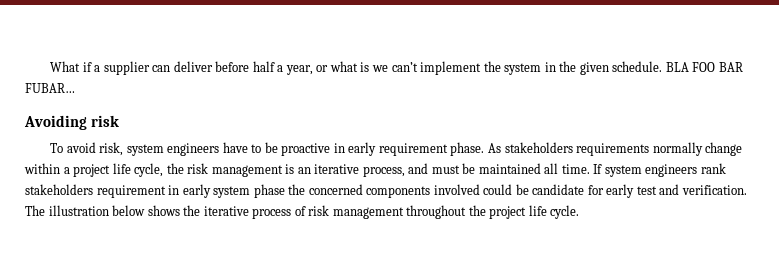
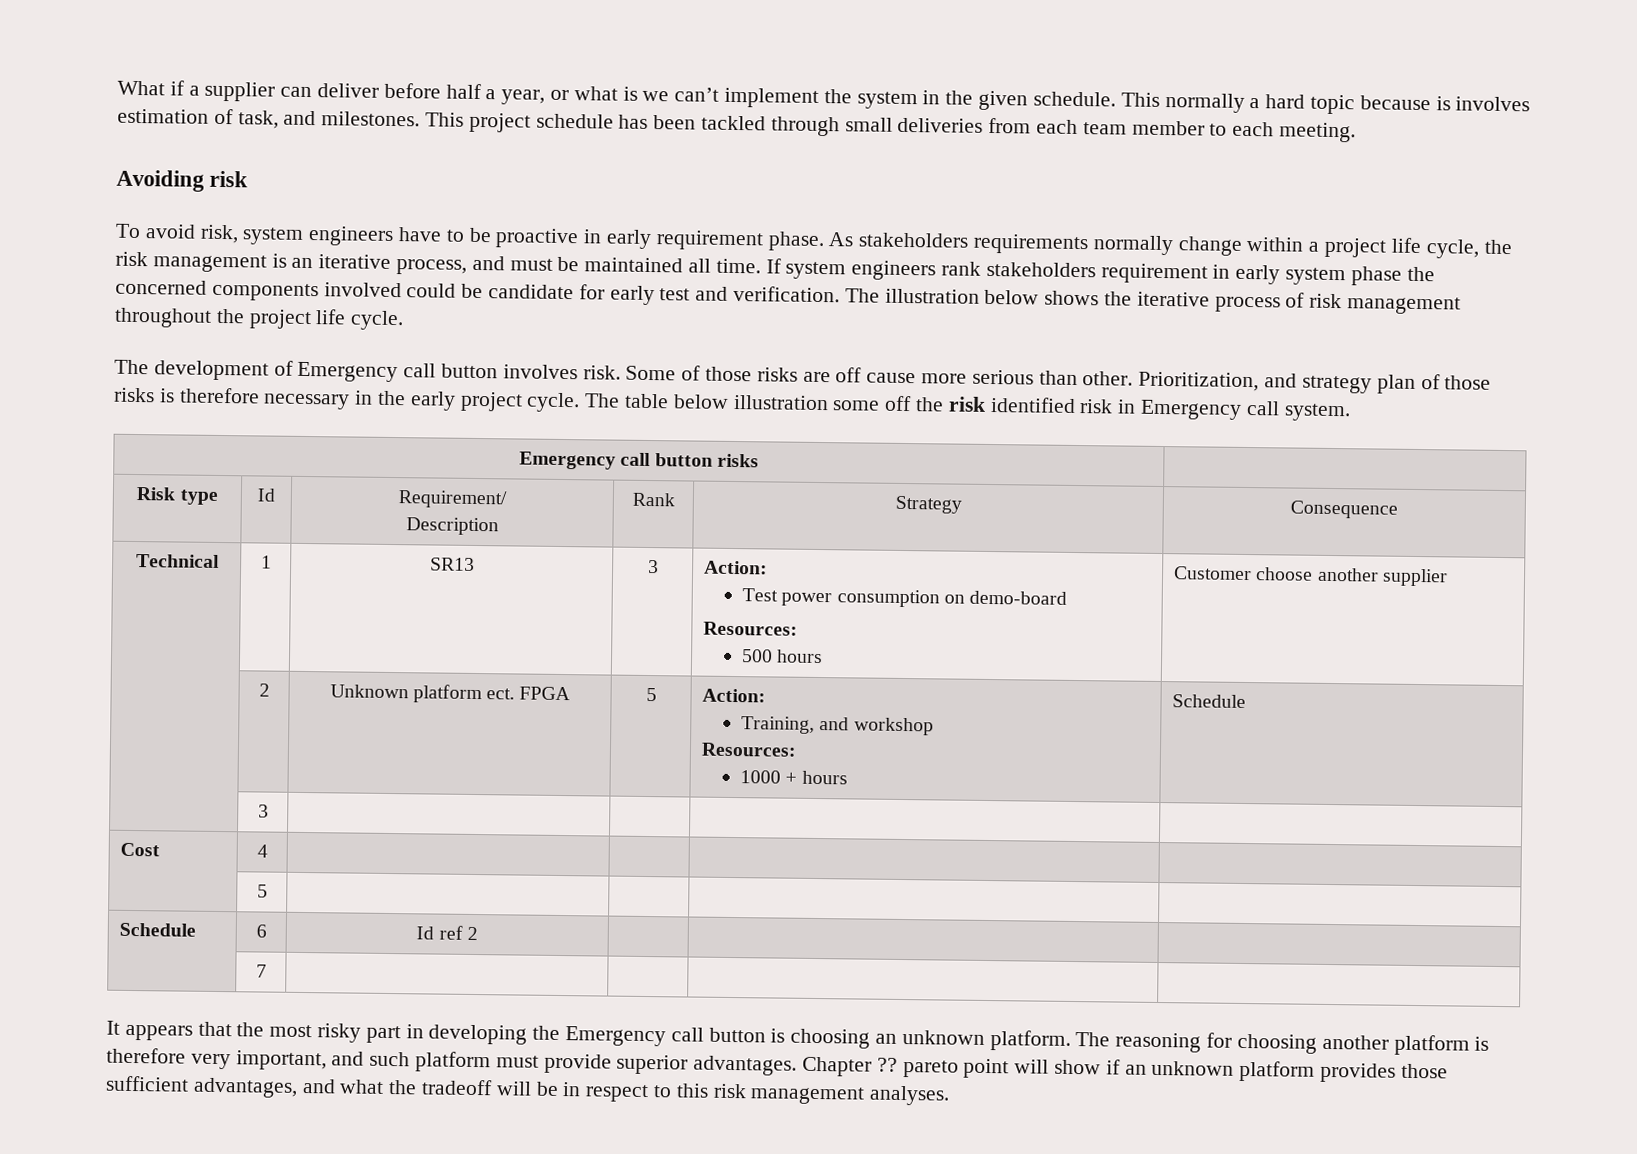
[665,62,743,72] [25,83,75,93] BLA FOO BAR FUBAR… -> [1120,92,1531,115] [117,108,1357,143] This normally a hard topic because is involves estimation of task, and milestones. This project schedule has been tackled through small deliveries from each team member to each meeting.
(580, 212) none -> [114,359,1492,394] [114,387,1351,422] [519,451,759,470] [136,487,218,505] [257,488,275,502] [398,490,507,509] [405,517,499,536] [631,492,675,507] [894,495,962,514] [1290,500,1398,519] [135,554,220,568] [260,555,272,569] [429,557,475,571] [647,559,659,574] [704,560,769,575] [741,588,1068,608] [703,621,799,636] [740,649,824,664] [1173,566,1448,587] [258,683,270,697] [329,684,571,704] [645,687,657,702] [702,688,767,703] [740,716,934,736] [701,742,798,757] [739,770,848,785] [1172,694,1247,709] [257,804,269,818] [120,842,161,857] [256,844,268,858] [256,884,268,898] [119,922,197,937] [255,924,267,938] [416,925,478,941] [255,964,267,978] [106,1020,1490,1056] [106,1047,1448,1083] [105,1075,951,1106] // The development of Emergency call button involves risk. Some of those risks are off cause more serious than other. Prioritization, and strategy plan of those risks is therefore necessary in the early project cycle. The table below illustration some off the risk identified risk in Emergency call system. // Emergency call button risks | // Risk type | Id | Requirement/ // Description | Rank | Strategy | Consequence // Technical | 1 | SR13 | 3 | Action: // Test power consumption on demo-board // Resources: // 500 hours | Customer choose another supplier // | 2 | Unknown platform ect. FPGA | 5 | Action: // Training, and workshop // Resources: // 1000 + hours | Schedule // | 3 | | | | // Cost | 4 | | | | // | 5 | | | | // Schedule | 6 | Id ref 2 | | | // | 7 | | | | // It appears that the most risky part in developing the Emergency call button is choosing an unknown platform. The reasoning for choosing another platform is therefore very important, and such platform must provide superior advantages. Chapter ?? pareto point will show if an unknown platform provides those sufficient advantages, and what the tradeoff will be in respect to this risk management analyses.

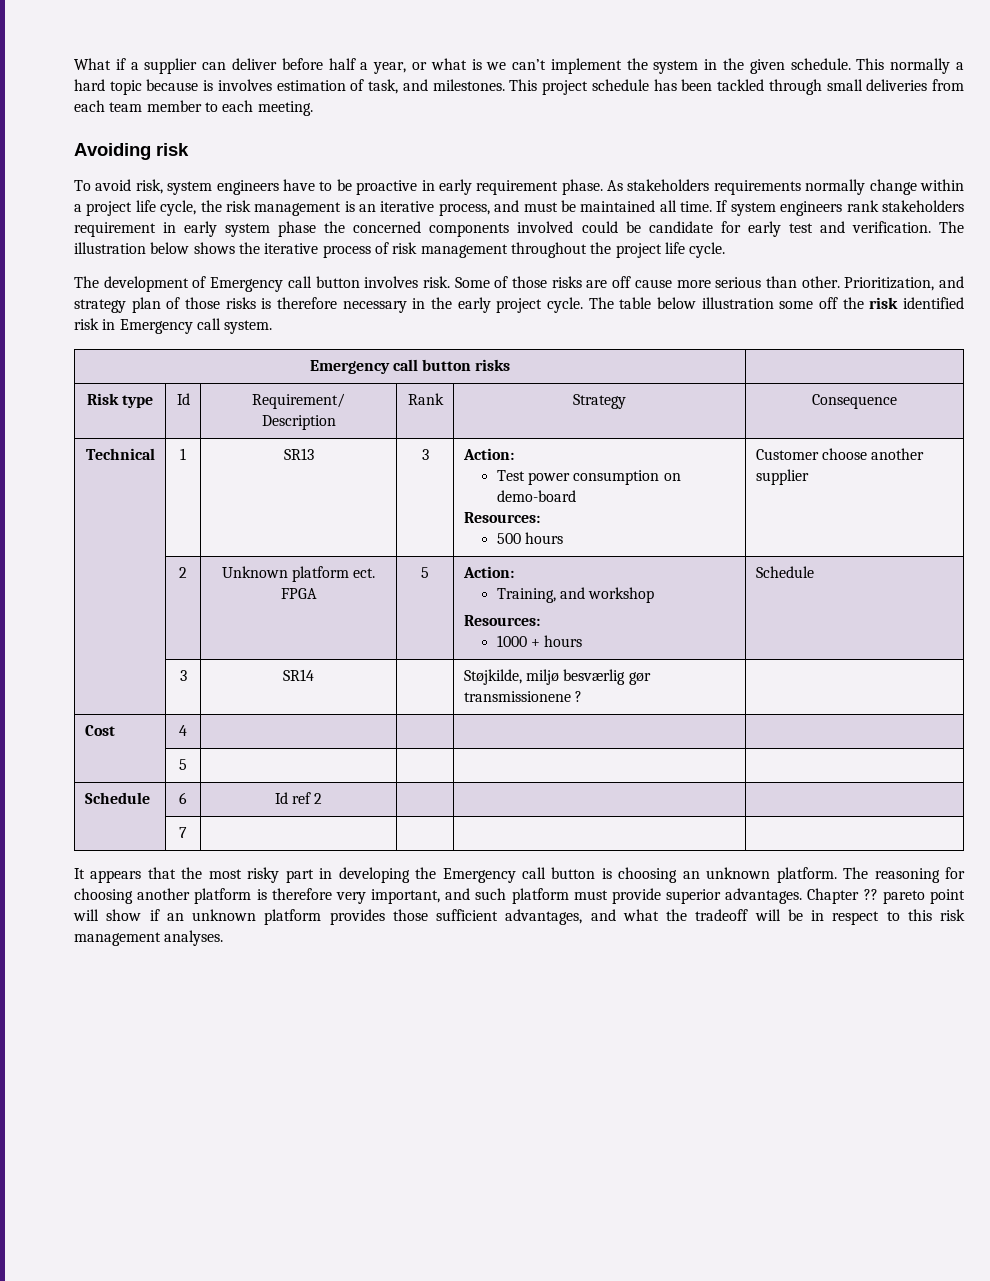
(269, 811) | | -> [283,669,314,681] [463,669,651,685] [463,691,582,702] SR14 | | Støjkilde, miljø besværlig gør transmissionene ?

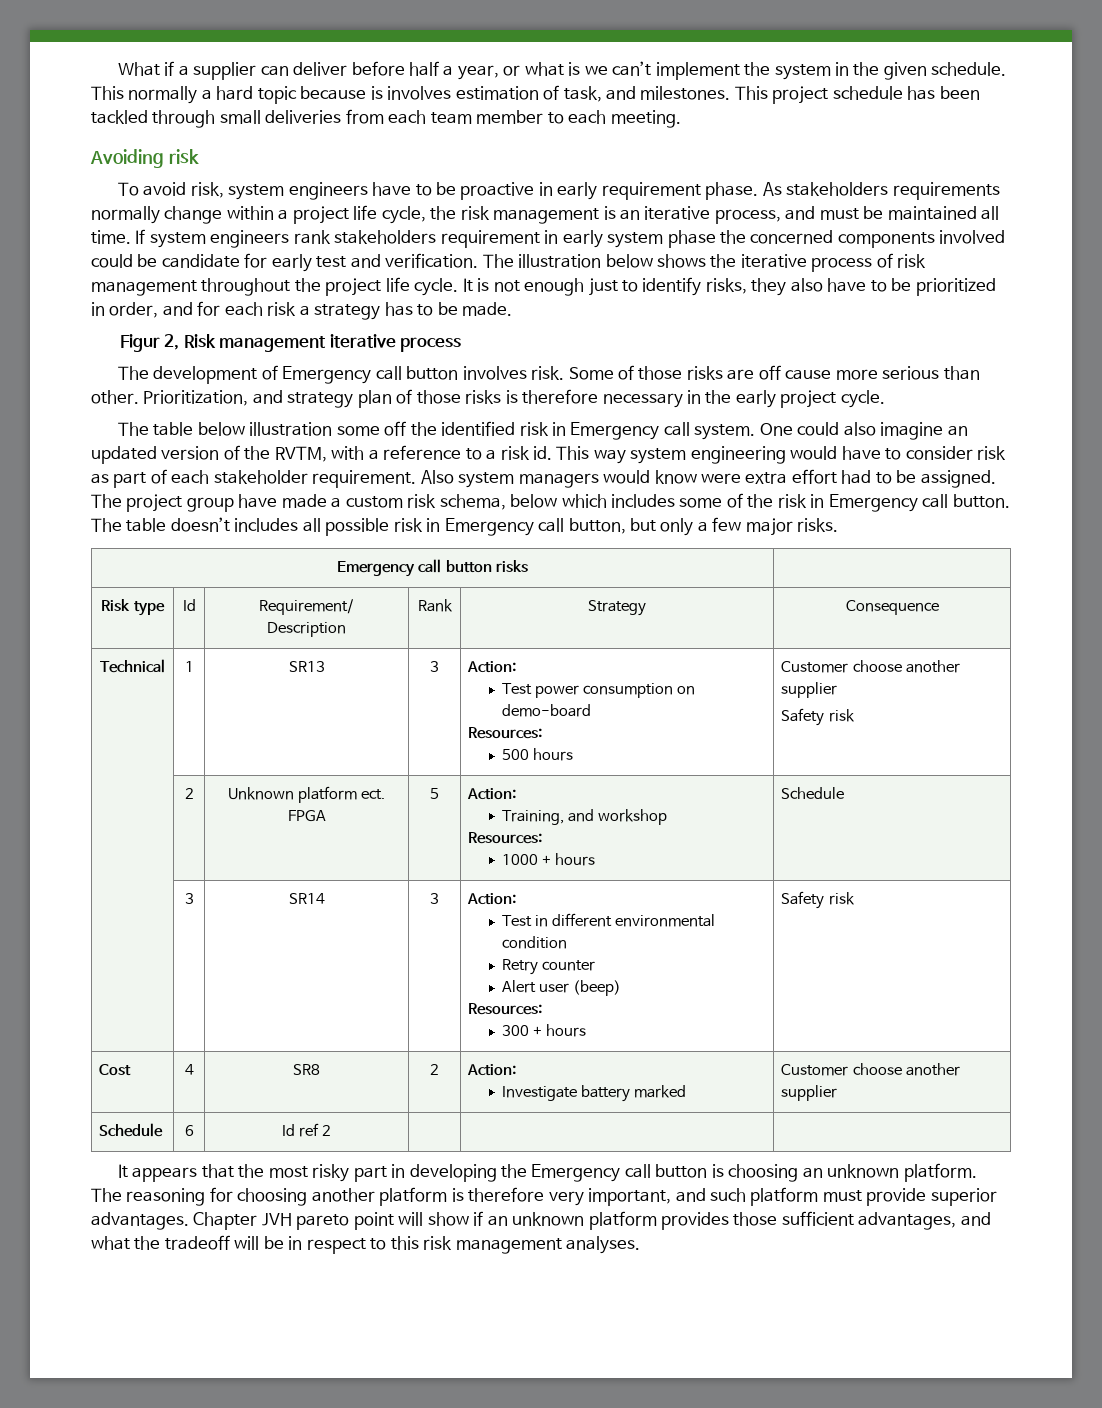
(726, 250) none -> [462,277,996,296] [91,301,512,320] [119,334,461,352] It is not enough just to identify risks, they also have to be prioritized in order, and for each risk a strategy has to be made. // Figur 2, Risk management iterative process
(584, 305) none -> (885, 399) //
[869,297,899,309] risk -> (437, 429) none
(273, 327) none -> [759,422,968,440] [91,445,1007,464] [91,469,996,488] [91,493,1010,512] [91,517,839,536] One could also imagine an updated version of the RVTM, with a reference to a risk id. This way system engineering would have to consider risk as part of each stakeholder requirement. Also system managers would know were extra effort had to be assigned. The project group have made a custom risk schema, below which includes some of the risk in Emergency call button. The table doesn’t includes all possible risk in Emergency call button, but only a few major risks.
(809, 477) none -> [781,708,855,726] // Safety risk
[463,669,651,685] [463,691,582,702] [84,725,115,736] [179,725,187,736] [179,759,187,770] | Støjkilde, miljø besværlig gør transmissionene ? | // Cost | 4 | | | | // | 5 | | | | -> [430,893,439,904] [467,893,517,905] [502,913,716,927] [502,936,568,949] [502,959,596,975] [502,980,622,996] [468,1003,543,1015] [502,1024,587,1037] [781,891,855,909] [99,1064,132,1076] [184,1064,194,1075] [293,1064,320,1075] [430,1064,439,1075] [467,1064,517,1076] [502,1085,687,1102] [781,1063,960,1076] [781,1085,838,1101] 3 | Action: // Test in different environmental condition // Retry counter // Alert user (beep) // Resources: // 300 + hours | Safety risk // Cost | 4 | SR8 | 2 | Action: // Investigate battery marked | Customer choose another supplier
[179,827,187,838] // | 7 | | | | -> (332, 1130) none
[863,889,878,900] ?? -> [261,1213,292,1226] JVH

